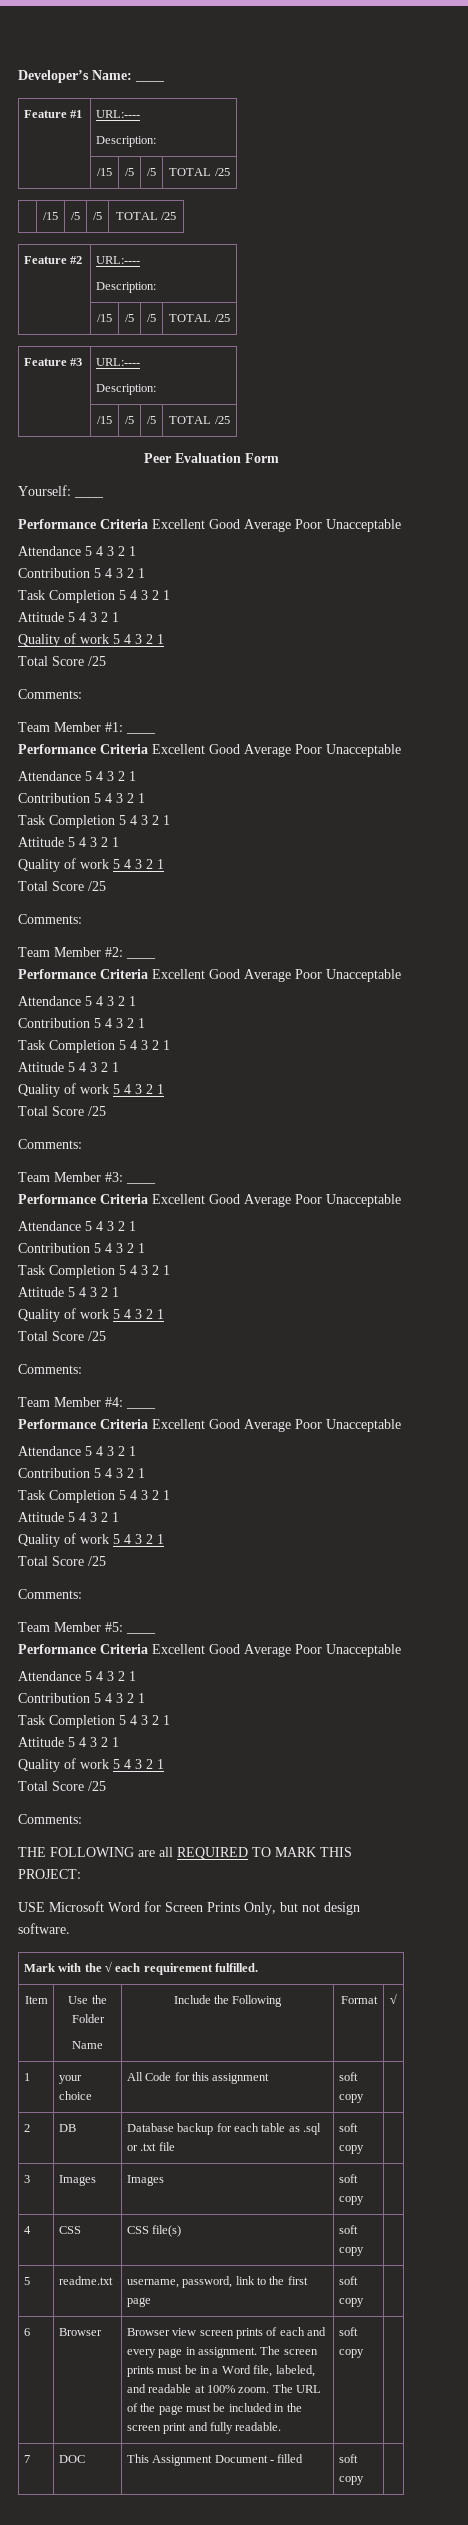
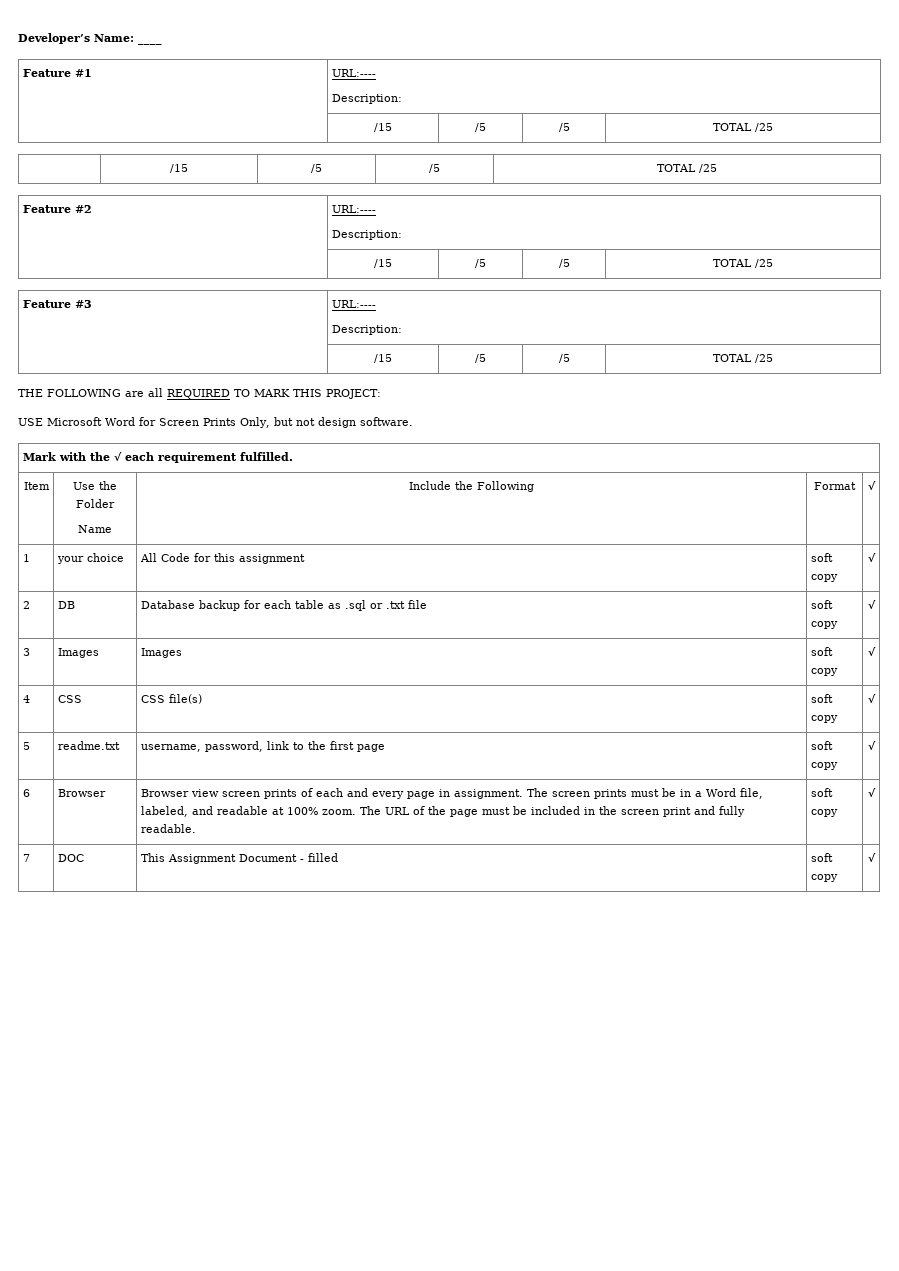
[143,453,279,463] [18,485,71,496] [74,496,104,498] [18,519,401,532] [18,546,136,556] [18,568,145,578] [18,590,170,603] [18,612,119,622] [18,633,164,647] [18,656,106,666] [18,689,82,699] [18,722,123,732] [126,732,156,734] [18,744,401,757] [18,771,136,781] [18,793,145,803] [18,815,170,828] [18,837,119,847] [18,858,164,872] [18,881,106,891] [18,914,82,924] [18,947,123,957] [126,957,156,959] [18,969,401,982] [18,996,136,1006] [18,1018,145,1028] [18,1040,170,1053] [18,1062,119,1072] [18,1083,164,1097] [18,1106,106,1116] [18,1139,82,1149] [18,1172,123,1182] [126,1182,156,1184] [18,1194,401,1207] [18,1221,136,1231] [18,1243,145,1253] [18,1265,170,1278] [18,1287,119,1297] [18,1308,164,1322] [18,1331,106,1341] [18,1364,82,1374] [18,1397,123,1407] [126,1407,156,1409] [18,1419,401,1432] [18,1446,136,1456] [18,1468,145,1478] [18,1490,170,1503] [18,1512,119,1522] [18,1533,164,1547] [18,1556,106,1566] [18,1589,82,1599] [18,1622,123,1632] [126,1632,156,1634] [18,1644,401,1657] [18,1671,136,1681] [18,1693,145,1703] [18,1715,170,1728] [18,1737,119,1747] [18,1758,164,1772] [18,1781,106,1791] [18,1814,82,1824] // Peer Evaluation Form // Yourself: ____ // Performance Criteria Excellent Good Average Poor Unacceptable // Attendance 5 4 3 2 1 // Contribution 5 4 3 2 1 // Task Completion 5 4 3 2 1 // Attitude 5 4 3 2 1 // Quality of work 5 4 3 2 1 // Total Score /25 // Comments: // Team Member #1: ____ // Performance Criteria Excellent Good Average Poor Unacceptable // Attendance 5 4 3 2 1 // Contribution 5 4 3 2 1 // Task Completion 5 4 3 2 1 // Attitude 5 4 3 2 1 // Quality of work 5 4 3 2 1 // Total Score /25 // Comments: // Team Member #2: ____ // Performance Criteria Excellent Good Average Poor Unacceptable // Attendance 5 4 3 2 1 // Contribution 5 4 3 2 1 // Task Completion 5 4 3 2 1 // Attitude 5 4 3 2 1 // Quality of work 5 4 3 2 1 // Total Score /25 // Comments: // Team Member #3: ____ // Performance Criteria Excellent Good Average Poor Unacceptable // Attendance 5 4 3 2 1 // Contribution 5 4 3 2 1 // Task Completion 5 4 3 2 1 // Attitude 5 4 3 2 1 // Quality of work 5 4 3 2 1 // Total Score /25 // Comments: // Team Member #4: ____ // Performance Criteria Excellent Good Average Poor Unacceptable // Attendance 5 4 3 2 1 // Contribution 5 4 3 2 1 // Task Completion 5 4 3 2 1 // Attitude 5 4 3 2 1 // Quality of work 5 4 3 2 1 // Total Score /25 // Comments: // Team Member #5: ____ // Performance Criteria Excellent Good Average Poor Unacceptable // Attendance 5 4 3 2 1 // Contribution 5 4 3 2 1 // Task Completion 5 4 3 2 1 // Attitude 5 4 3 2 1 // Quality of work 5 4 3 2 1 // Total Score /25 // Comments: -> (773, 358) none
(364, 2098) none -> [867,553,876,562] √
(364, 2149) none -> [867,600,876,609] √
(364, 2200) none -> [867,647,876,656] √
(364, 2251) none -> [867,694,876,703] √
(364, 2302) none -> [867,741,876,750] √
(364, 2353) none -> [867,788,876,797] √
(364, 2480) none -> [867,853,876,862] √

